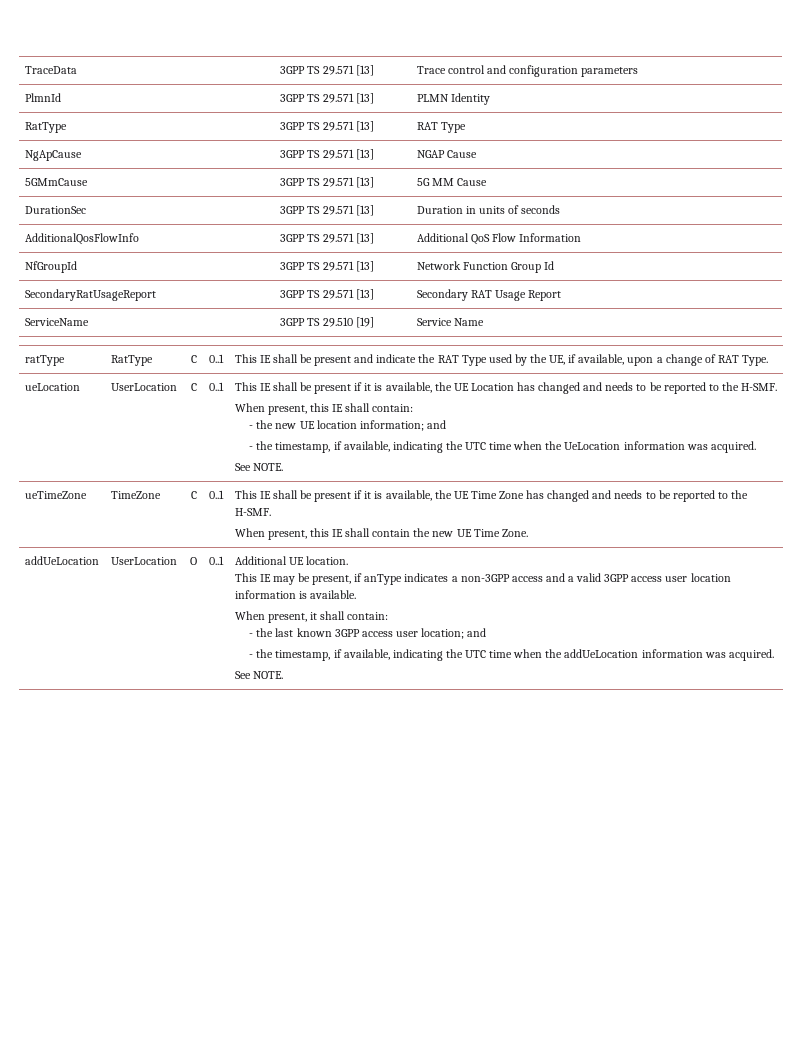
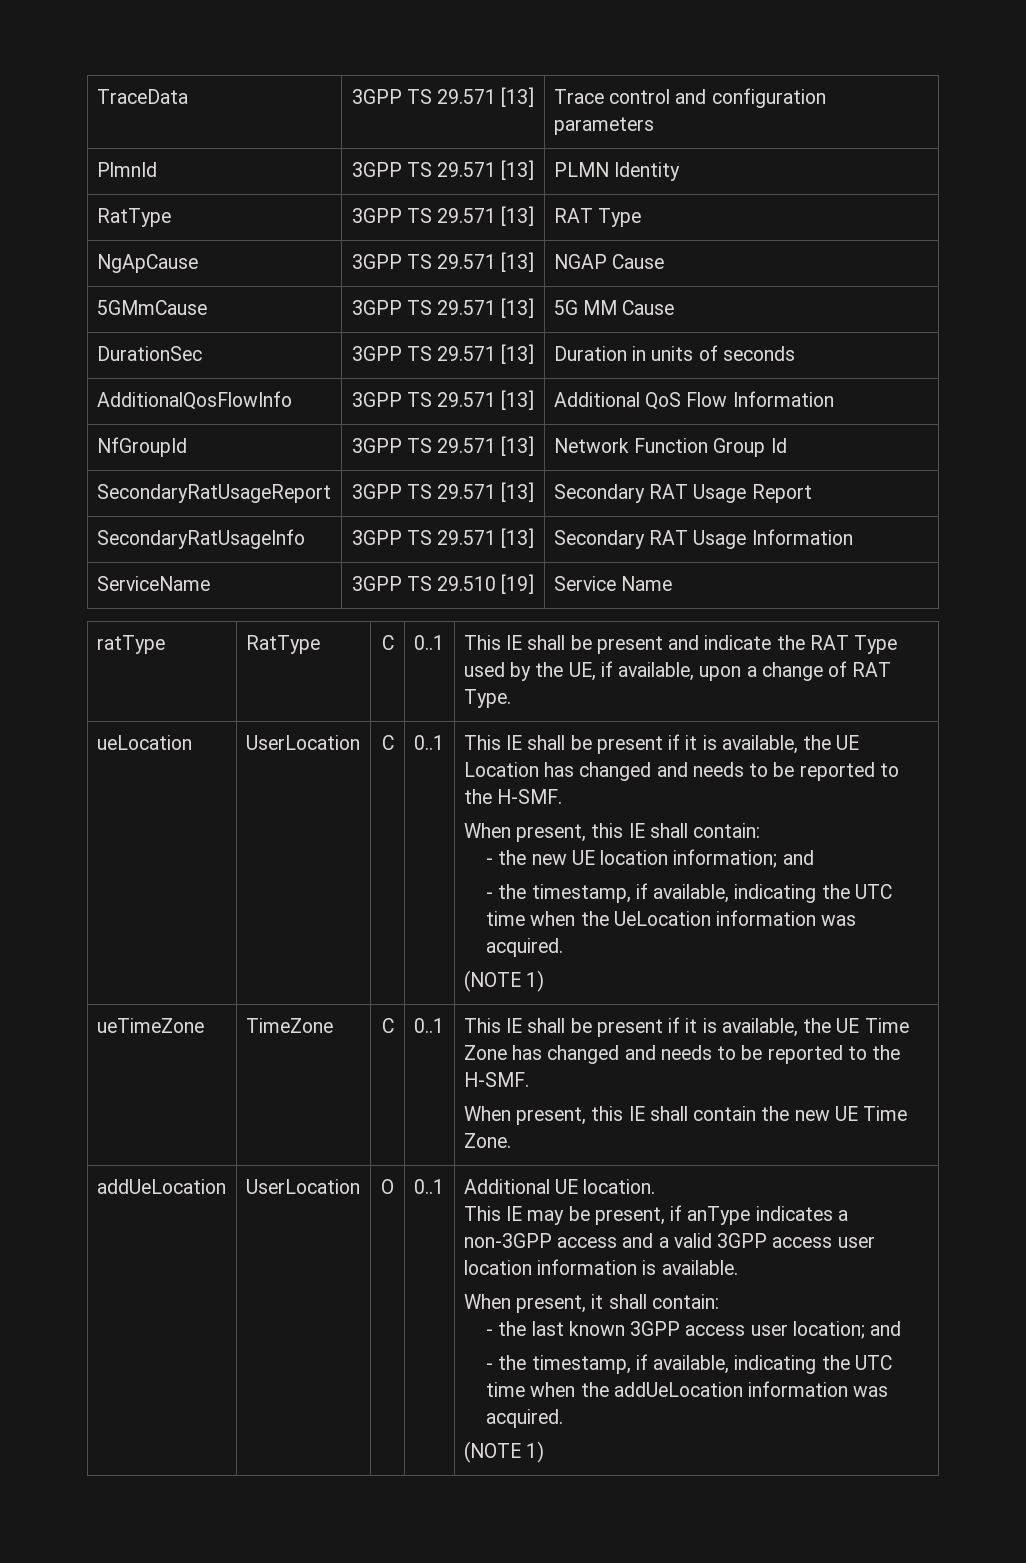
(562, 295) none -> [96,529,305,549] [351,528,535,548] [553,529,853,549] // SecondaryRatUsageInfo | 3GPP TS 29.571 [13] | Secondary RAT Usage Information
[234,463,283,471] See NOTE. -> [463,970,544,992] (NOTE 1)
[234,671,283,679] See NOTE. -> [463,1441,544,1463] (NOTE 1)

